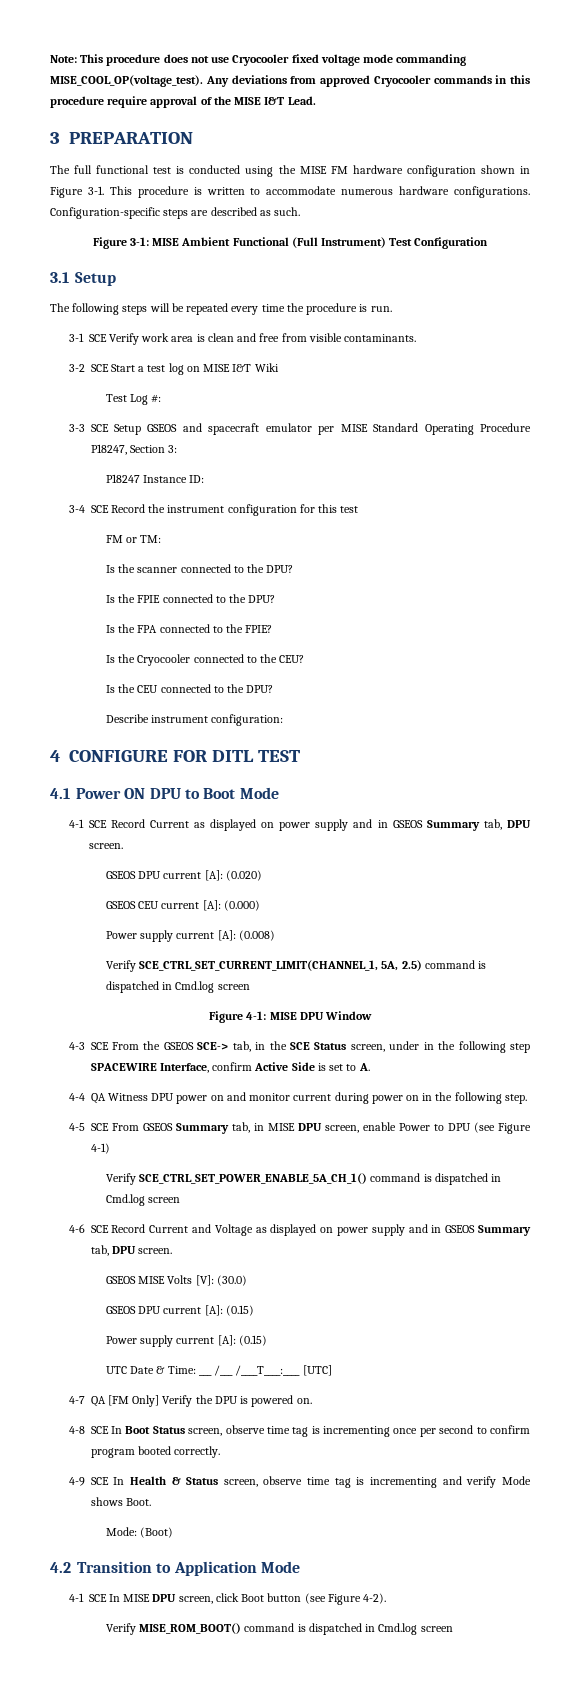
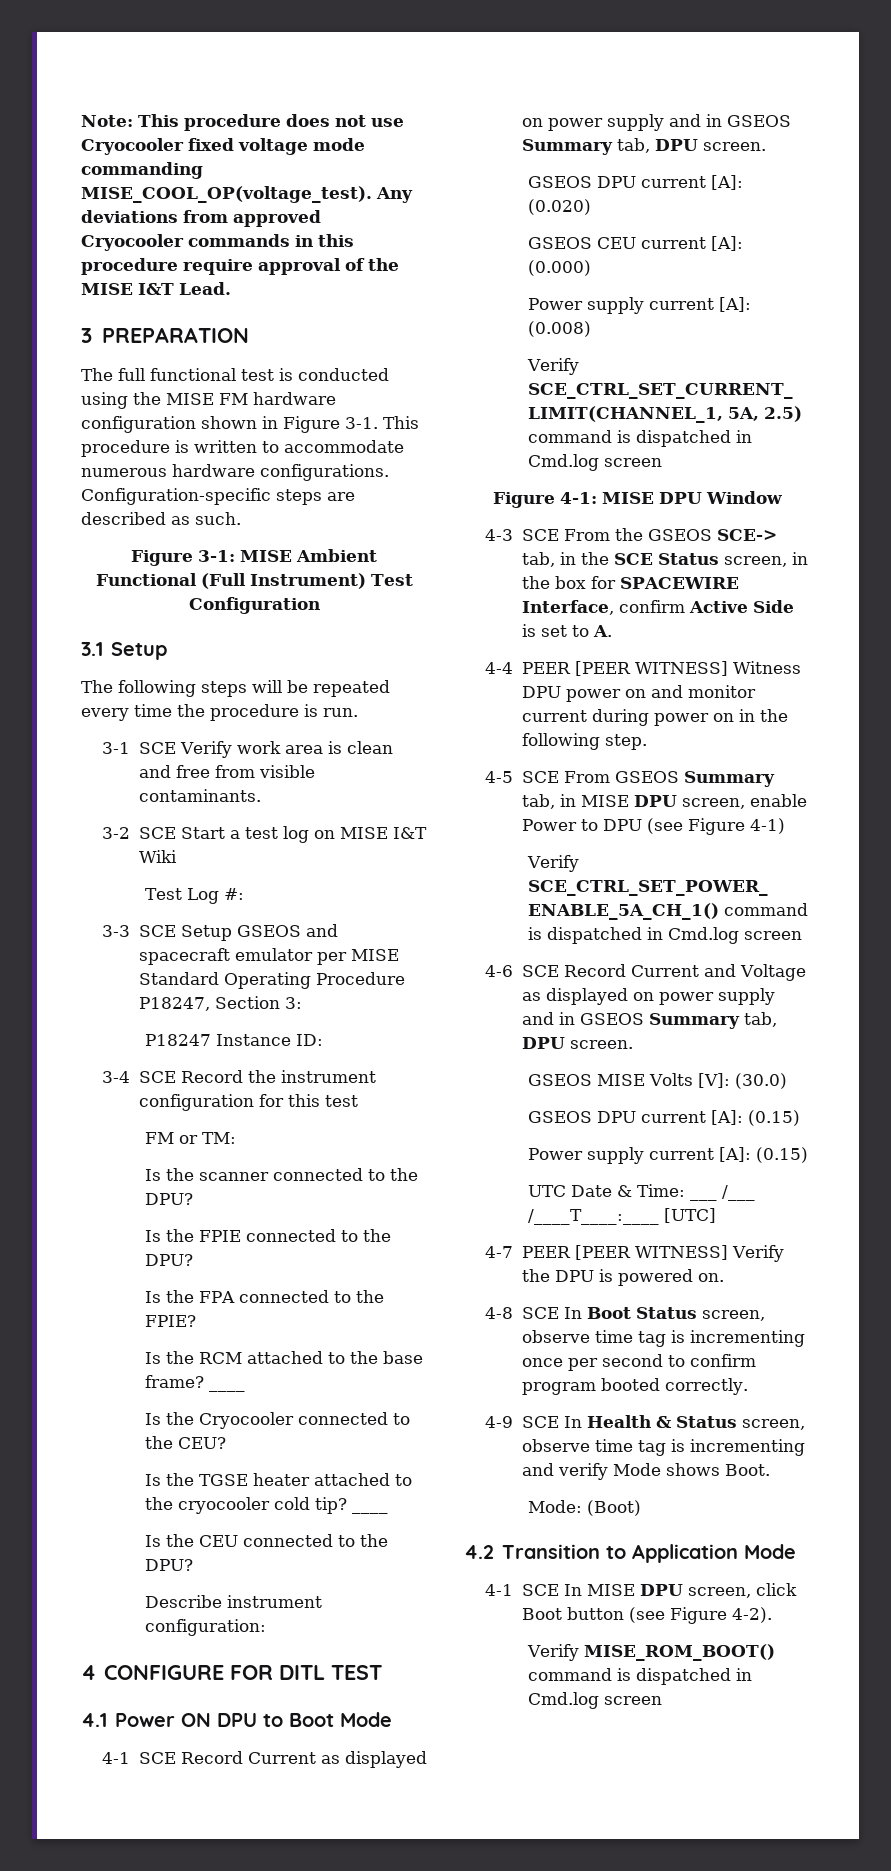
(273, 629) none -> [145,1351,424,1364] [145,1375,205,1388] [209,1388,246,1392] // Is the RCM attached to the base frame? ____
(305, 659) none -> [145,1473,413,1486] [145,1497,389,1514] // Is the TGSE heater attached to the cryocooler cold tip? ____
[389,1041,530,1053] under in the following step -> [791,552,808,565] [521,576,616,589] in the box for
[90,1093,106,1104] QA -> [521,661,728,676] PEER [PEER WITNESS]
[90,1395,160,1407] QA [FM Only] -> [521,1245,728,1260] PEER [PEER WITNESS]

